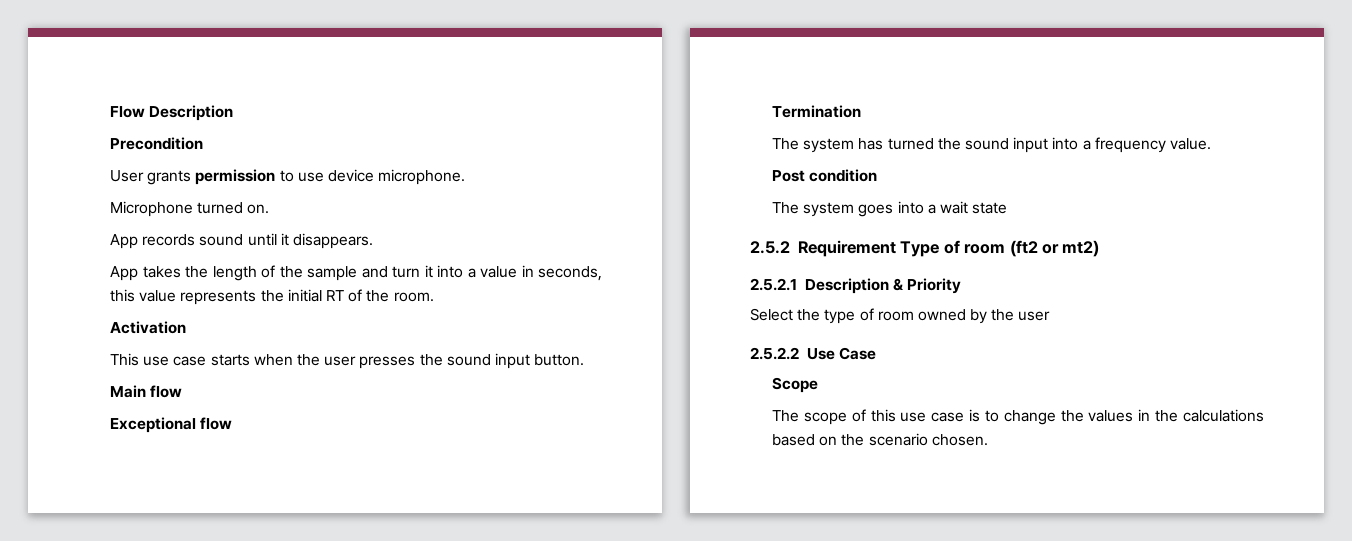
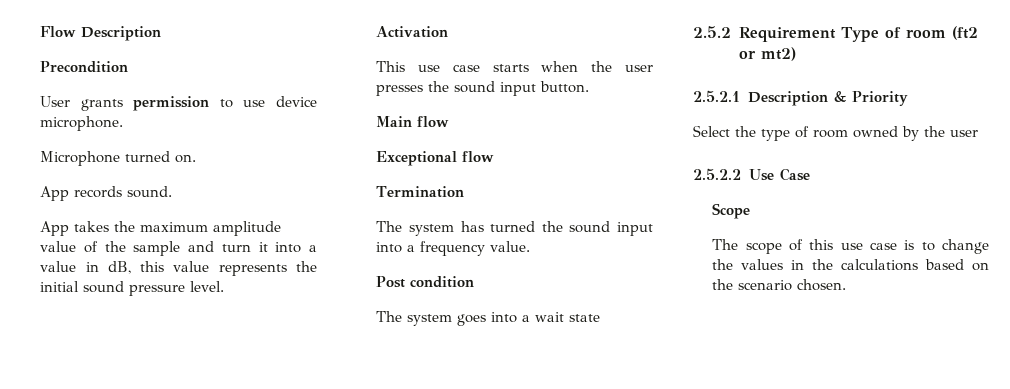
[199,233,373,249] sound until it disappears. -> [127,186,173,198] sound.
[212,266,257,281] length -> [140,221,282,236] [40,241,77,252] maximum amplitude value
[537,266,602,281] seconds, -> [107,261,131,274] dB,
[325,289,434,302] RT of the room. -> [83,281,225,296] sound pressure level.

